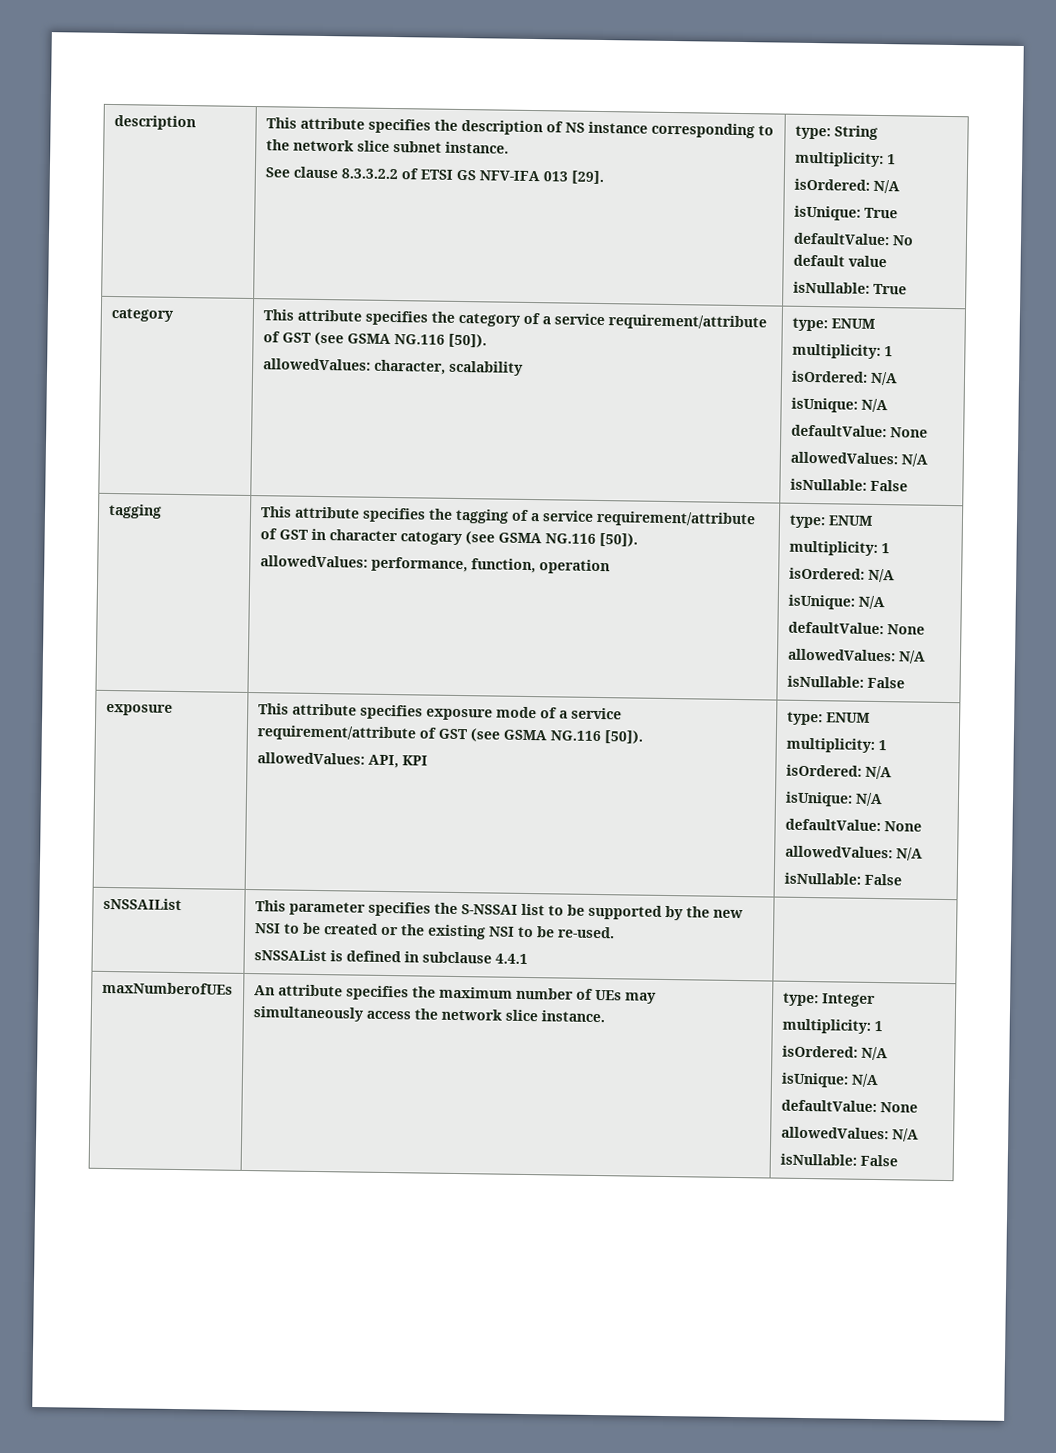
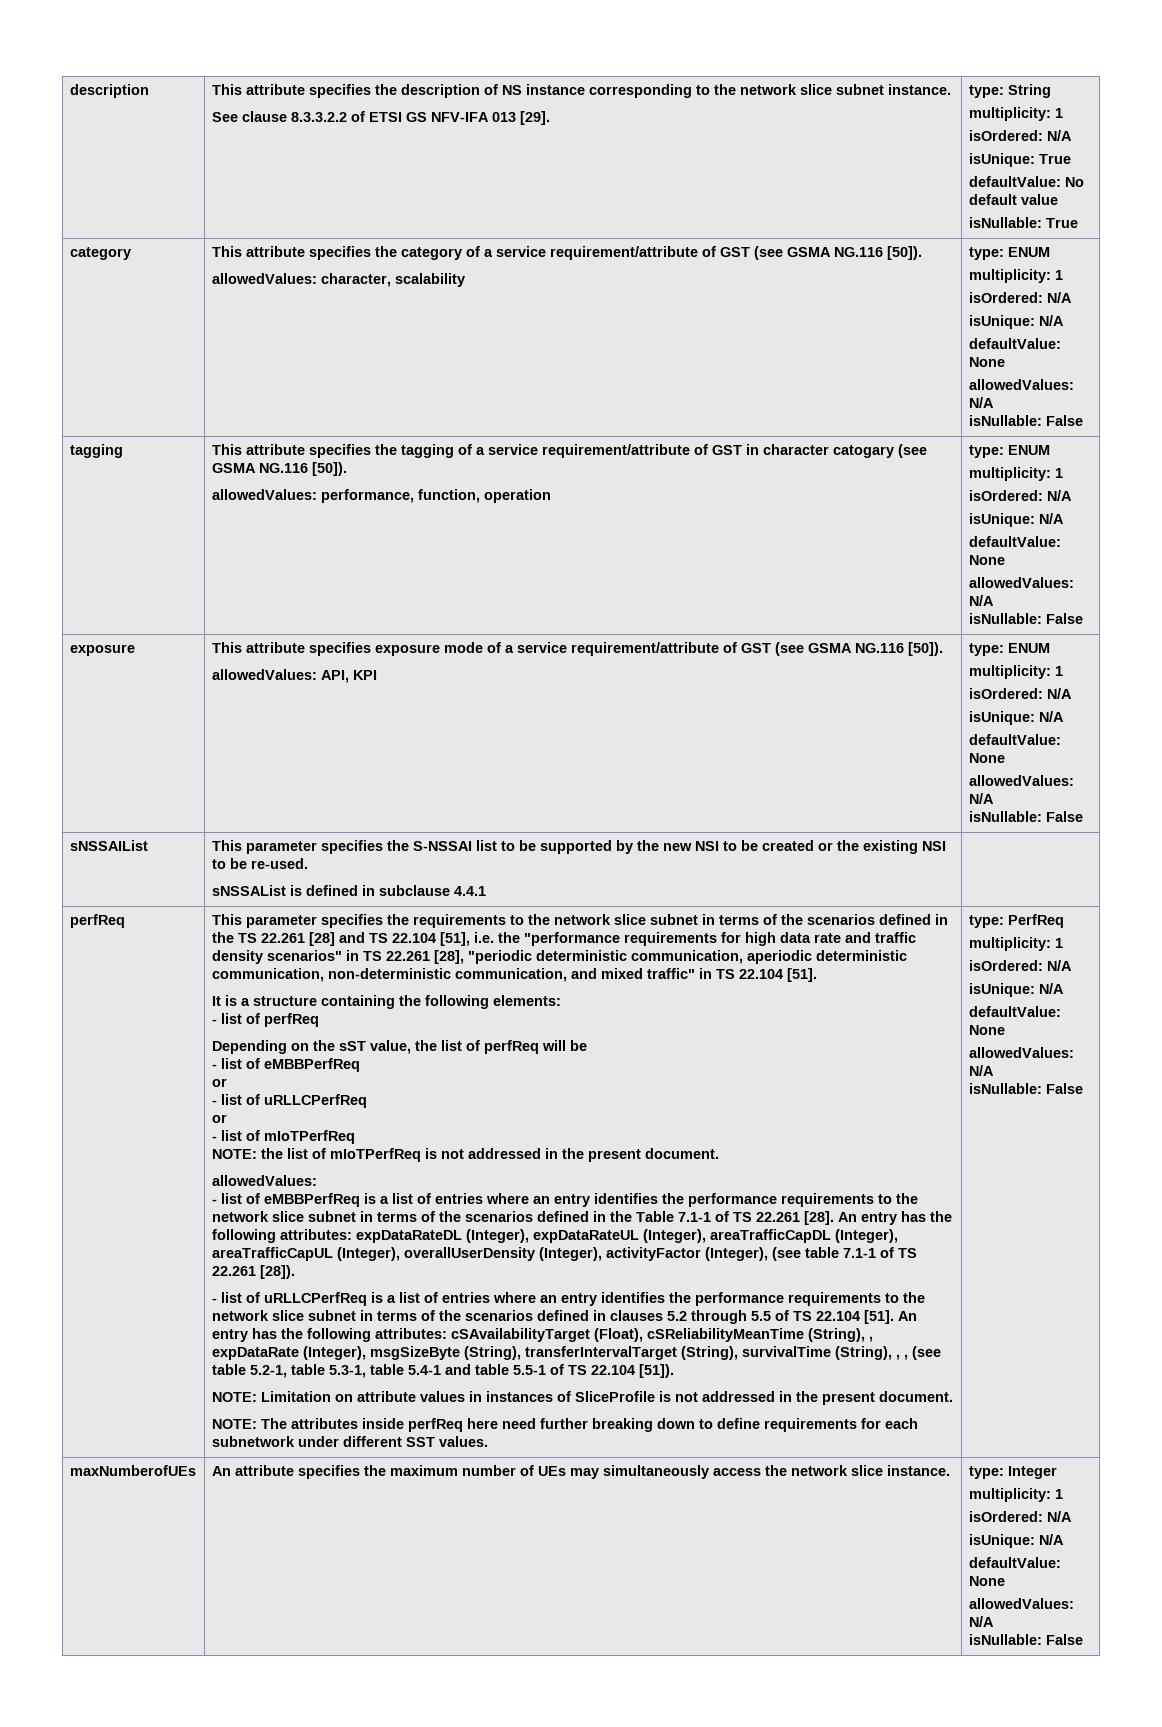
(528, 959) none -> [69,914,125,928] [211,914,948,928] [211,932,916,946] [211,950,907,964] [211,968,817,982] [211,995,561,1009] [211,1013,319,1027] [211,1040,587,1054] [211,1058,360,1072] [211,1078,227,1087] [211,1094,367,1108] [211,1114,227,1123] [211,1130,355,1144] [211,1148,719,1162] [211,1175,317,1186] [211,1193,918,1207] [211,1211,952,1225] [211,1229,898,1243] [211,1247,917,1261] [211,1265,295,1279] [211,1292,925,1306] [211,1310,917,1324] [211,1328,873,1342] [211,1346,941,1360] [211,1364,674,1378] [211,1391,953,1405] [211,1418,918,1432] [211,1436,488,1447] [968,914,1064,928] [968,937,1063,951] [968,960,1072,971] [968,983,1064,997] [968,1006,1061,1017] [968,1025,1005,1035] [968,1047,1074,1058] [968,1065,994,1076] [968,1083,1083,1094] // perfReq | This parameter specifies the requirements to the network slice subnet in terms of the scenarios defined in the TS 22.261 [28] and TS 22.104 [51], i.e. the "performance requirements for high data rate and traffic density scenarios" in TS 22.261 [28], "periodic deterministic communication, aperiodic deterministic communication, non-deterministic communication, and mixed traffic" in TS 22.104 [51]. // It is a structure containing the following elements: // - list of perfReq // Depending on the sST value, the list of perfReq will be // - list of eMBBPerfReq // or // - list of uRLLCPerfReq // or // - list of mIoTPerfReq // NOTE: the list of mIoTPerfReq is not addressed in the present document. // allowedValues: // - list of eMBBPerfReq is a list of entries where an entry identifies the performance requirements to the network slice subnet in terms of the scenarios defined in the Table 7.1-1 of TS 22.261 [28]. An entry has the following attributes: expDataRateDL (Integer), expDataRateUL (Integer), areaTrafficCapDL (Integer), areaTrafficCapUL (Integer), overallUserDensity (Integer), activityFactor (Integer), (see table 7.1-1 of TS 22.261 [28]). // - list of uRLLCPerfReq is a list of entries where an entry identifies the performance requirements to the network slice subnet in terms of the scenarios defined in clauses 5.2 through 5.5 of TS 22.104 [51]. An entry has the following attributes: cSAvailabilityTarget (Float), cSReliabilityMeanTime (String), , expDataRate (Integer), msgSizeByte (String), transferIntervalTarget (String), survivalTime (String), , , (see table 5.2-1, table 5.3-1, table 5.4-1 and table 5.5-1 of TS 22.104 [51]). // NOTE: Limitation on attribute values in instances of SliceProfile is not addressed in the present document. // NOTE: The attributes inside perfReq here need further breaking down to define requirements for each subnetwork under different SST values. | type: PerfReq // multiplicity: 1 // isOrdered: N/A // isUnique: N/A // defaultValue: None // allowedValues: N/A // isNullable: False

